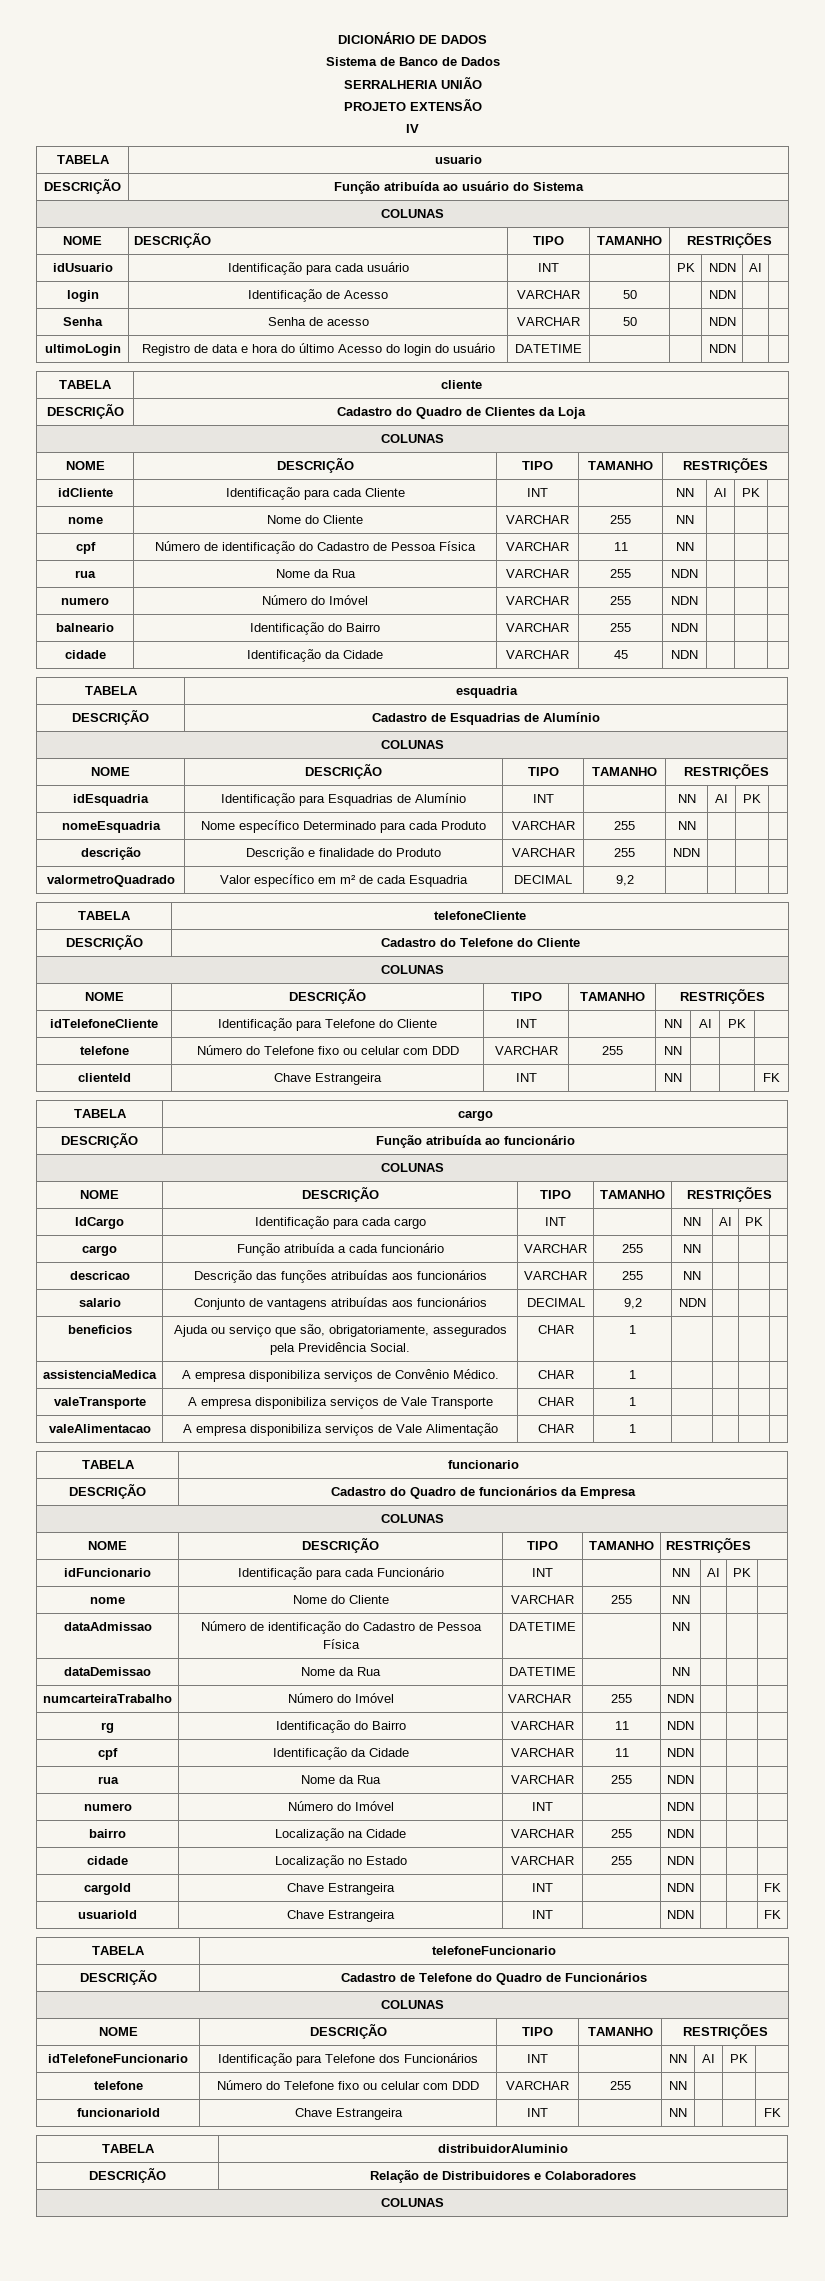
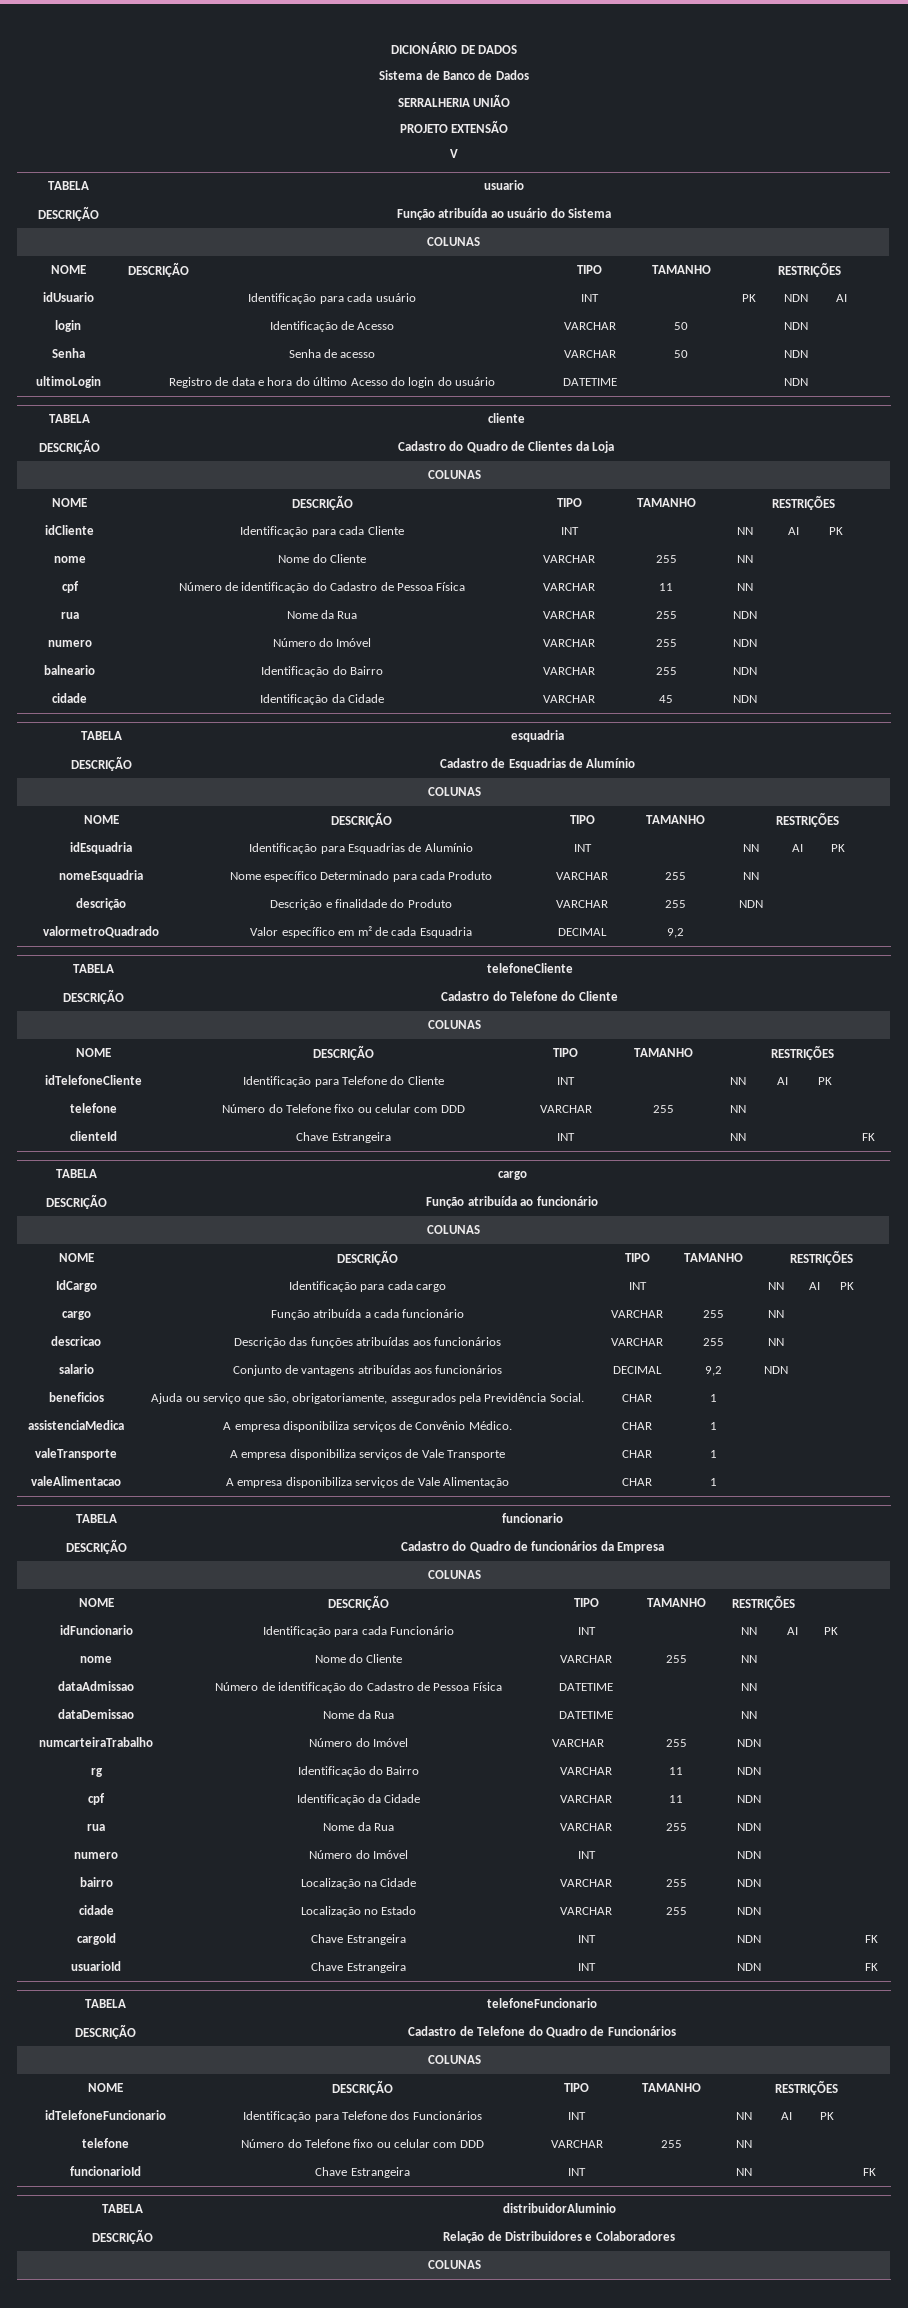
[406,124,419,133] IV -> [450,149,458,158] V

